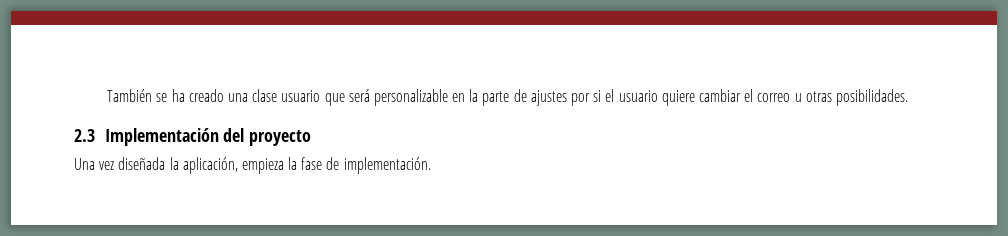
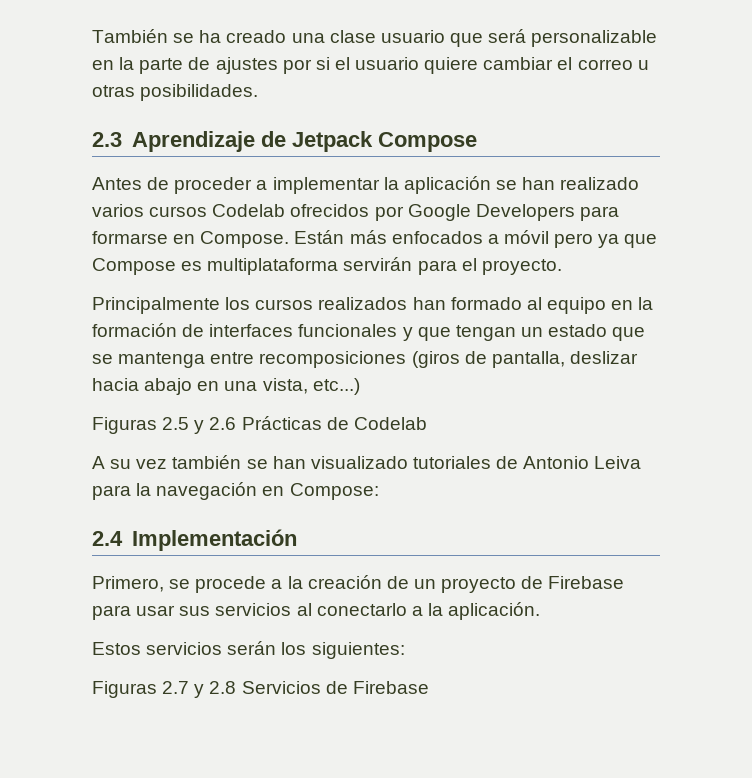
[104,128,312,146] [74,157,431,174] Implementación del proyecto // Una vez diseñada la aplicación, empieza la fase de implementación. -> [131,131,477,152] [92,176,640,194] [92,204,619,221] [92,230,658,248] [92,257,562,275] [92,297,654,314] [92,323,646,341] [92,351,638,368] [92,378,360,395] [92,416,427,434] [92,455,642,469] [92,482,379,500] [92,529,297,551] [92,575,625,593] [92,602,541,620] [92,641,405,659] [92,681,429,698] Aprendizaje de Jetpack Compose // Antes de proceder a implementar la aplicación se han realizado varios cursos Codelab ofrecidos por Google Developers para formarse en Compose. Están más enfocados a móvil pero ya que Compose es multiplataforma servirán para el proyecto. // Principalmente los cursos realizados han formado al equipo en la formación de interfaces funcionales y que tengan un estado que se mantenga entre recomposiciones (giros de pantalla, deslizar hacia abajo en una vista, etc...) // Figuras 2.5 y 2.6 Prácticas de Codelab // A su vez también se han visualizado tutoriales de Antonio Leiva para la navegación en Compose: // 2.4 Implementación // Primero, se procede a la creación de un proyecto de Firebase para usar sus servicios al conectarlo a la aplicación. // Estos servicios serán los siguientes: // Figuras 2.7 y 2.8 Servicios de Firebase

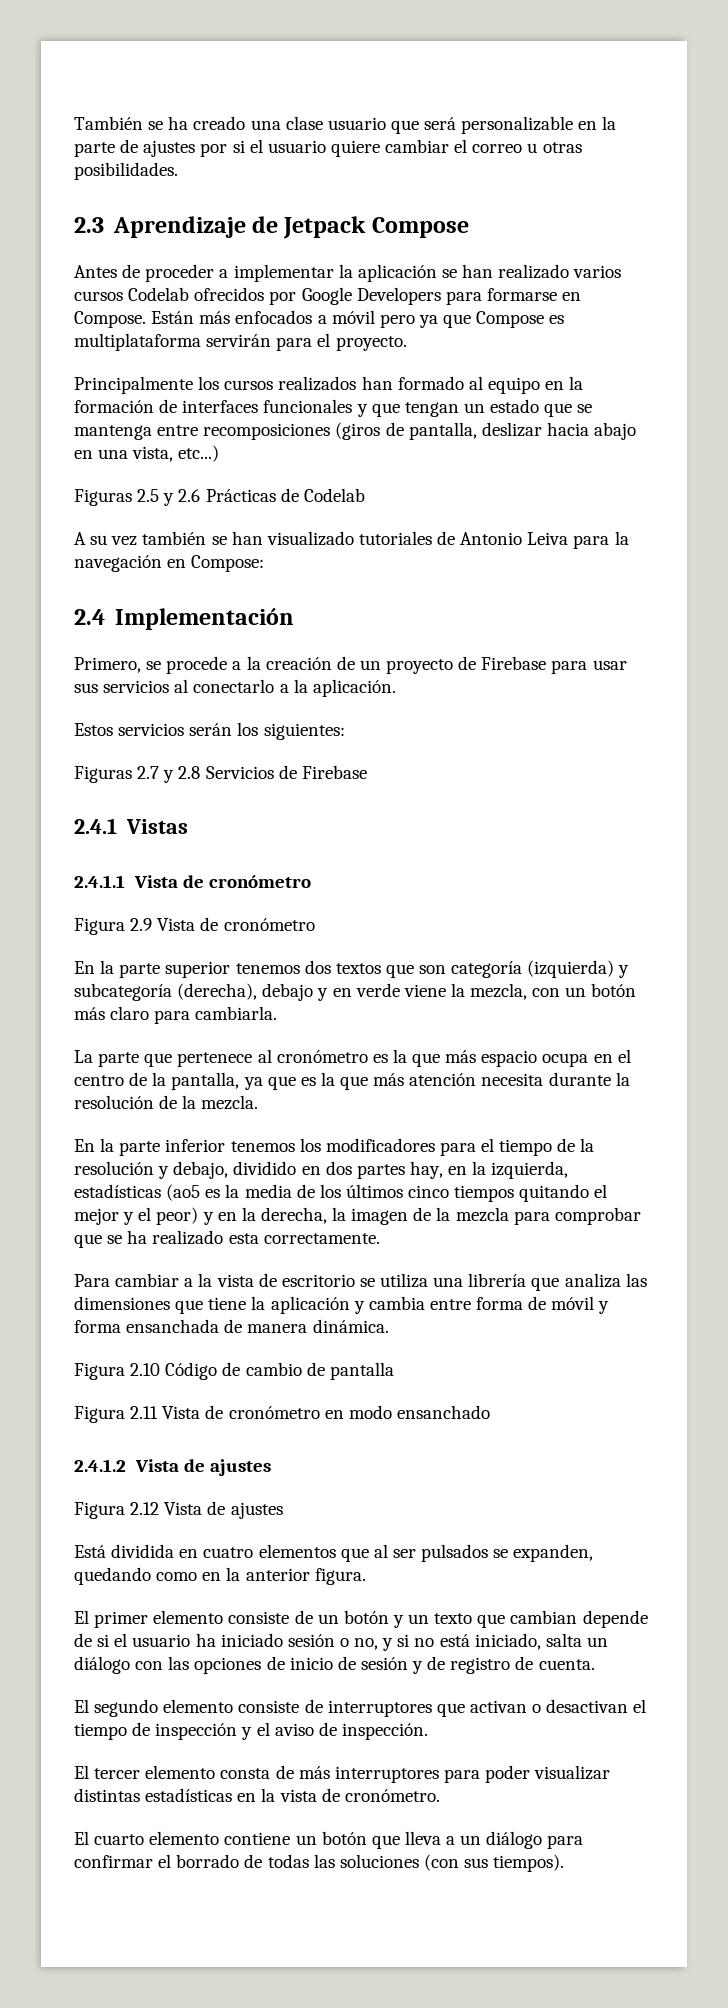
(429, 687) none -> [74,818,188,834] [74,875,311,888] [74,917,315,935] [74,960,630,978] [74,983,637,1001] [74,1006,278,1024] [74,1049,631,1067] [74,1072,630,1090] [74,1095,259,1110] [74,1138,595,1156] [74,1161,569,1179] [74,1184,608,1202] [74,1207,641,1225] [74,1230,380,1248] [74,1273,647,1291] [74,1296,610,1314] [74,1319,389,1333] [74,1362,394,1380] [74,1405,490,1423] [74,1459,271,1476] [74,1501,283,1519] [74,1544,594,1562] [74,1567,366,1585] [74,1610,648,1628] [74,1633,608,1651] [74,1656,595,1674] [74,1699,647,1717] [74,1722,428,1740] [74,1765,611,1783] [74,1788,440,1802] [74,1831,584,1849] [74,1854,565,1872] // 2.4.1 Vistas // 2.4.1.1 Vista de cronómetro // Figura 2.9 Vista de cronómetro // En la parte superior tenemos dos textos que son categoría (izquierda) y subcategoría (derecha), debajo y en verde viene la mezcla, con un botón más claro para cambiarla. // La parte que pertenece al cronómetro es la que más espacio ocupa en el centro de la pantalla, ya que es la que más atención necesita durante la resolución de la mezcla. // En la parte inferior tenemos los modificadores para el tiempo de la resolución y debajo, dividido en dos partes hay, en la izquierda, estadísticas (ao5 es la media de los últimos cinco tiempos quitando el mejor y el peor) y en la derecha, la imagen de la mezcla para comprobar que se ha realizado esta correctamente. // Para cambiar a la vista de escritorio se utiliza una librería que analiza las dimensiones que tiene la aplicación y cambia entre forma de móvil y forma ensanchada de manera dinámica. // Figura 2.10 Código de cambio de pantalla // Figura 2.11 Vista de cronómetro en modo ensanchado // 2.4.1.2 Vista de ajustes // Figura 2.12 Vista de ajustes // Está dividida en cuatro elementos que al ser pulsados se expanden, quedando como en la anterior figura. // El primer elemento consiste de un botón y un texto que cambian depende de si el usuario ha iniciado sesión o no, y si no está iniciado, salta un diálogo con las opciones de inicio de sesión y de registro de cuenta. // El segundo elemento consiste de interruptores que activan o desactivan el tiempo de inspección y el aviso de inspección. // El tercer elemento consta de más interruptores para poder visualizar distintas estadísticas en la vista de cronómetro. // El cuarto elemento contiene un botón que lleva a un diálogo para confirmar el borrado de todas las soluciones (con sus tiempos).

